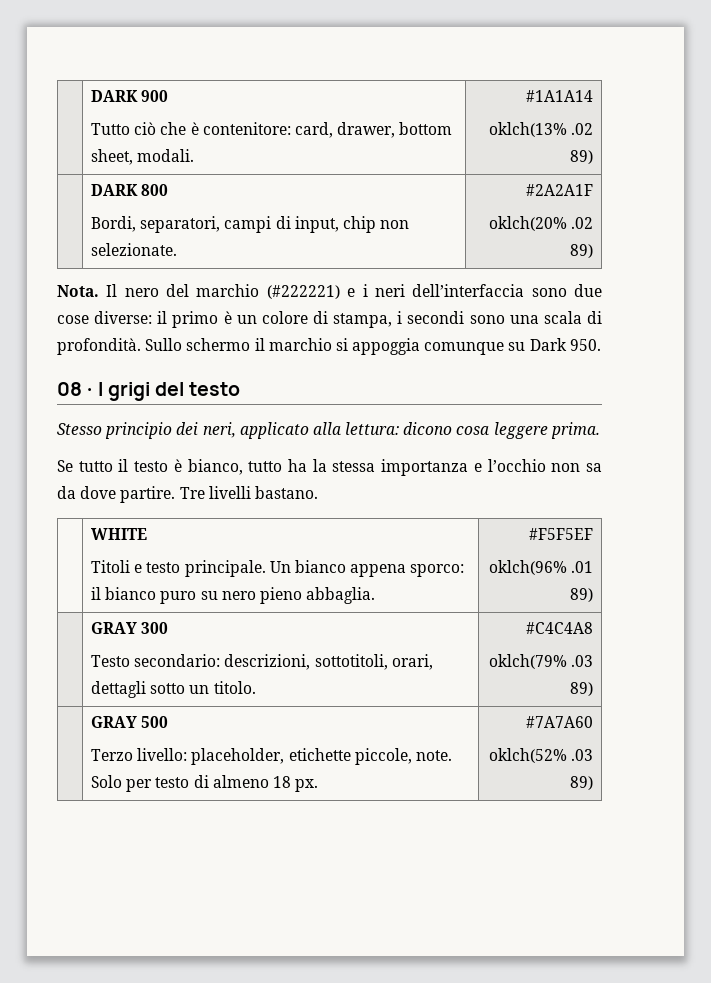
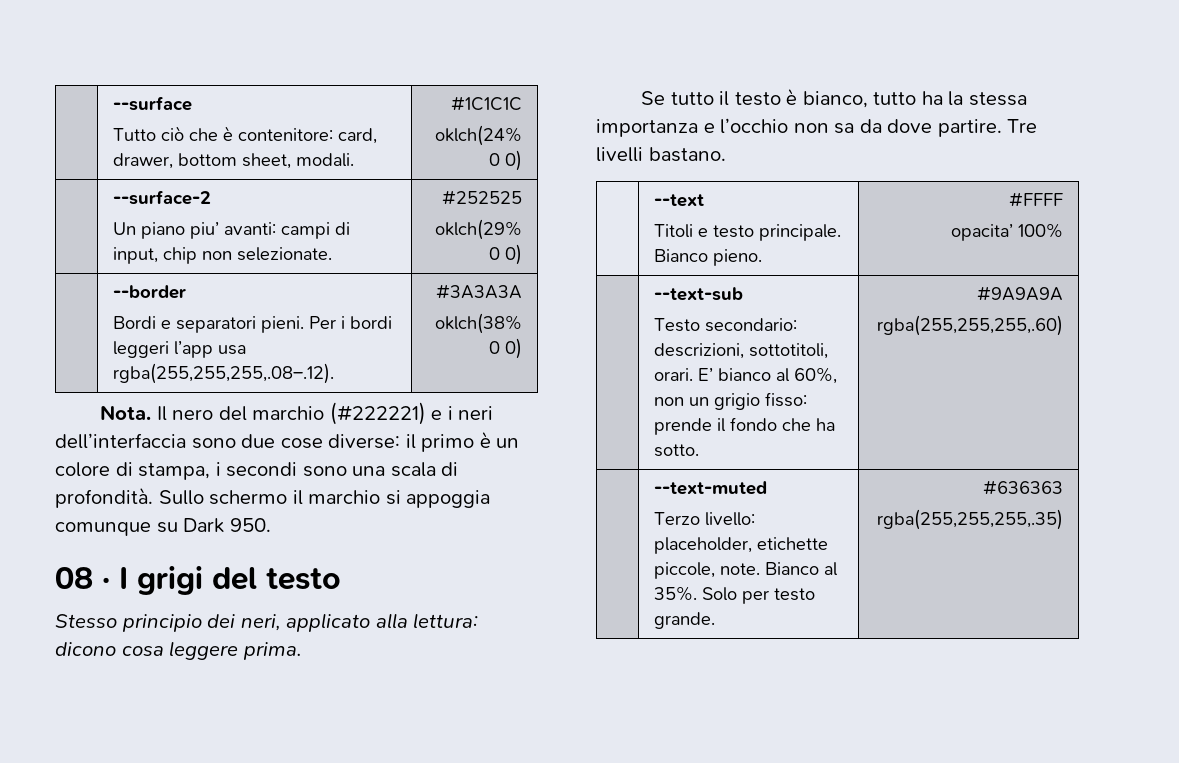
[91,90,169,102] | DARK 900 -> [113,96,193,111] | --surface
[525,90,593,102] [488,122,593,137] [569,150,593,164] [91,184,169,196] [91,216,221,233] #1A1A14 // oklch(13% .02 89) // | DARK 800 // Bordi, separatori, -> [450,96,522,111] [434,125,522,146] [488,150,522,171] [113,190,212,205] [113,221,277,239] #1C1C1C // oklch(24% 0 0) // | --surface-2 // Un piano piu’ avanti:
[525,184,593,196] [488,216,593,231] [569,244,593,258] #2A2A1F // oklch(20% .02 89) -> [441,190,522,205] [434,219,522,240] [488,244,522,265] [113,285,187,299] [113,316,393,333] [113,340,247,358] [113,363,335,384] [435,284,522,299] [434,313,522,334] [488,338,522,359] #252525 // oklch(29% 0 0) // | --border // Bordi e separatori pieni. Per i bordi leggeri l’app usa rgba(255,255,255,.08–.12). | #3A3A3A // oklch(38% 0 0)
[91,528,148,540] WHITE -> [654,194,705,207] --text
[269,560,465,577] [91,587,376,604] [528,528,593,540] [488,560,593,575] [569,588,593,602] [91,622,169,634] [91,654,433,670] [91,681,256,698] [525,622,593,634] [488,654,593,669] [569,682,593,696] [91,716,169,728] Un bianco appena sporco: il bianco puro su nero pieno abbaglia. | #F5F5EF // oklch(96% .01 89) // | GRAY 300 // Testo secondario: descrizioni, sottotitoli, orari, dettagli sotto un titolo. | #C4C4A8 // oklch(79% .03 89) // | GRAY 500 -> [654,249,763,266] [1008,192,1063,207] [950,223,1063,241] [654,287,744,301] [654,318,798,332] [654,343,829,359] [654,367,838,384] [654,392,808,410] [654,417,836,435] [654,444,700,457] [976,286,1063,301] [876,315,1063,336] [654,481,768,495] Bianco pieno. | #FFFF // opacita’ 100% // | --text-sub // Testo secondario: descrizioni, sottotitoli, orari. E’ bianco al 60%, non un grigio fisso: prende il fondo che ha sotto. | #9A9A9A // rgba(255,255,255,.60) // | --text-muted
[91,775,319,792] [525,716,593,728] [488,748,593,763] [569,776,593,790] Solo per testo di almeno 18 px. | #7A7A60 // oklch(52% .03 89) -> [765,562,838,576] [654,586,816,604] [654,612,716,629] [982,480,1063,495] [876,509,1063,530] Bianco al 35%. Solo per testo grande. | #636363 // rgba(255,255,255,.35)

